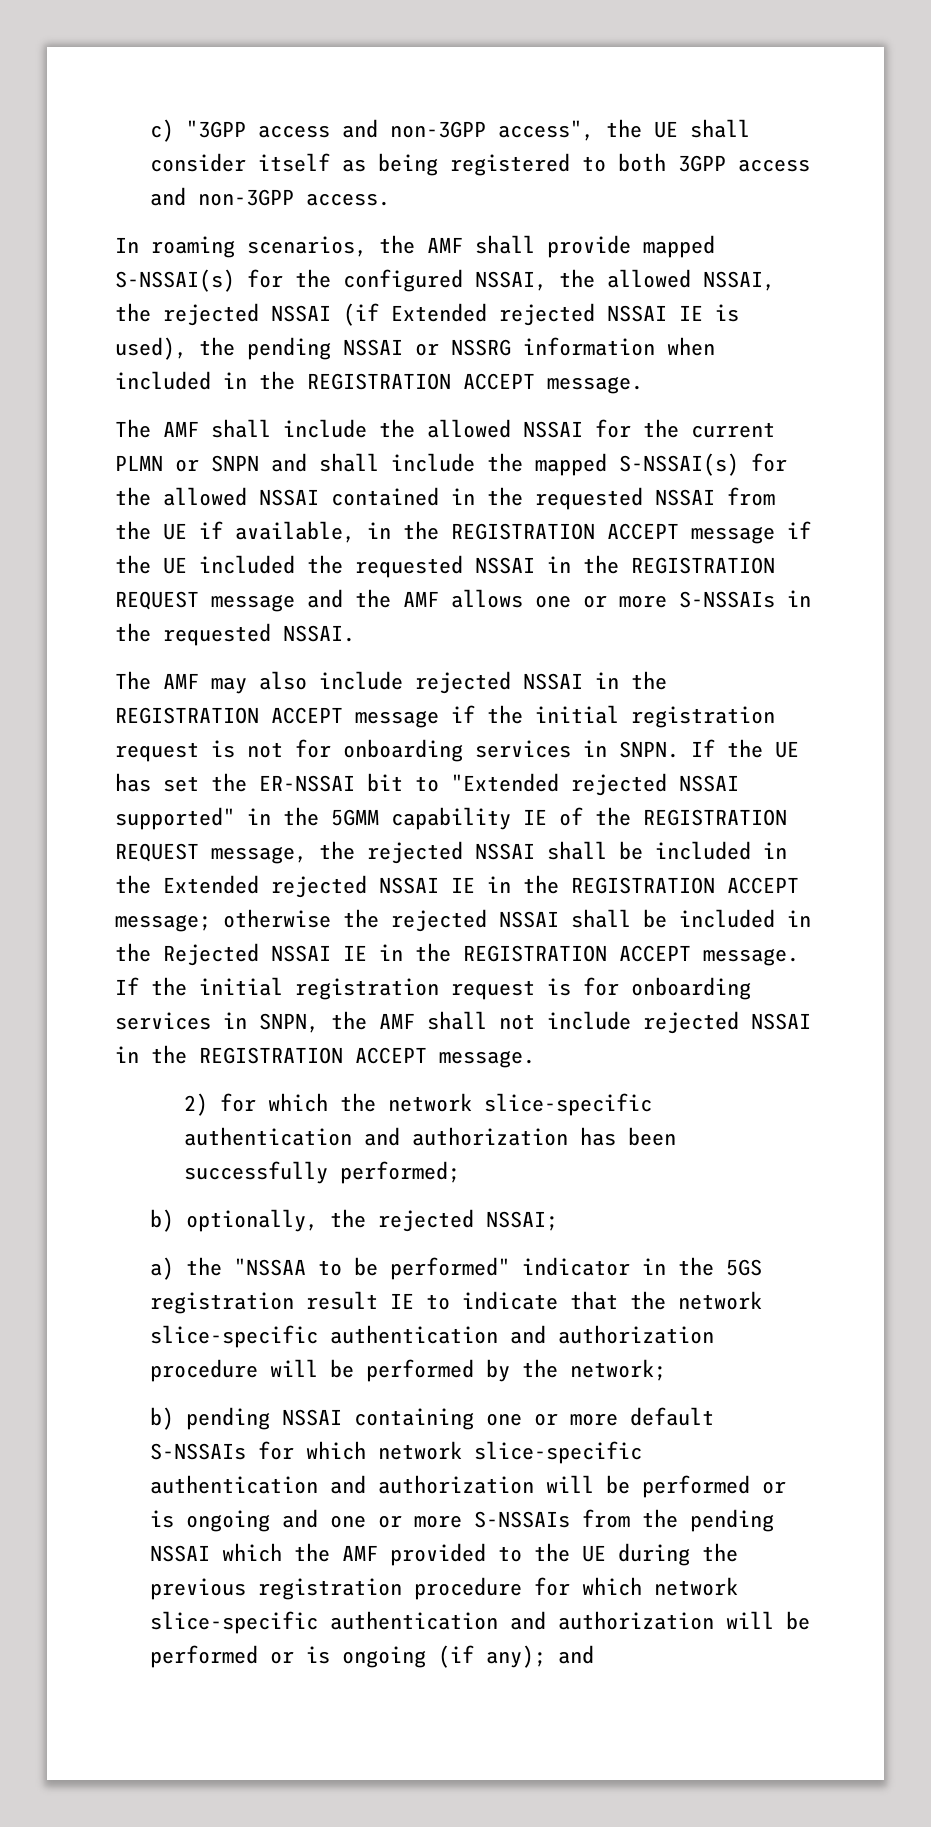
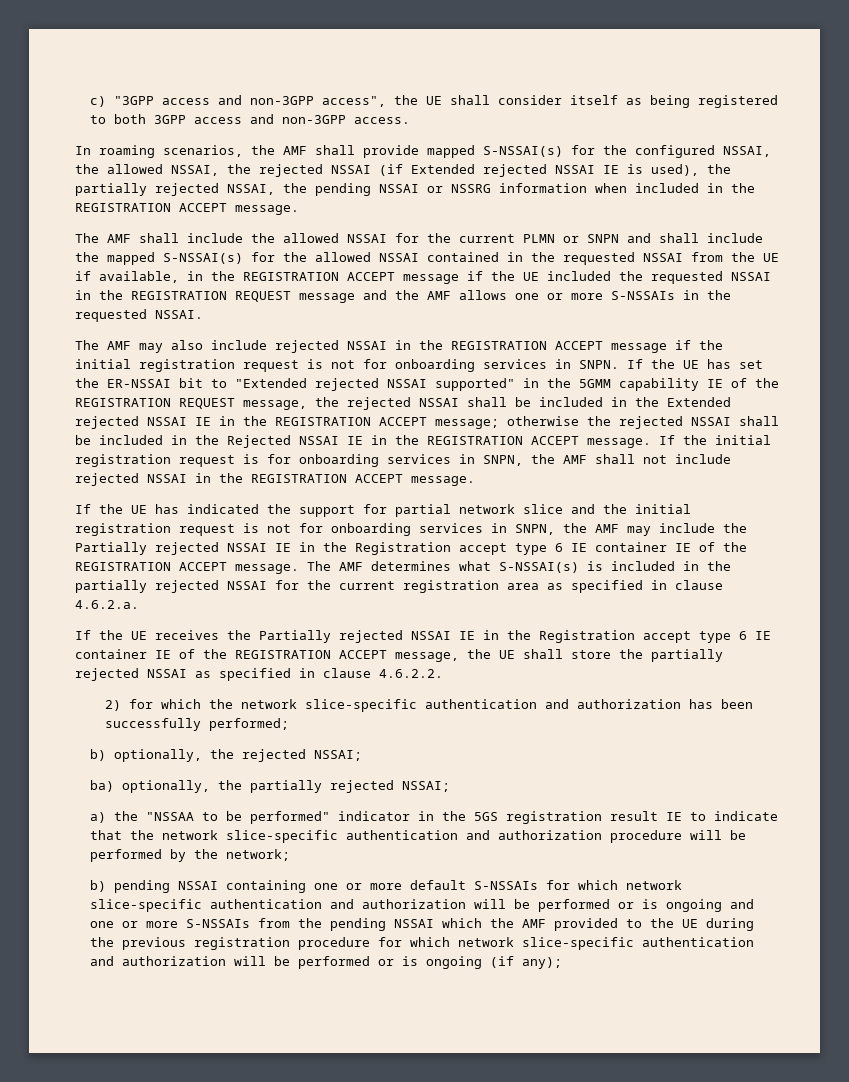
(235, 346) none -> [75,183,307,196] partially rejected NSSAI, the
(535, 1059) none -> [75,504,691,517] [75,523,747,536] [75,542,747,555] [75,561,731,574] [75,580,723,593] [75,600,139,609] [75,630,771,643] [75,649,723,662] [75,668,443,681] // If the UE has indicated the support for partial network slice and the initial registration request is not for onboarding services in SNPN, the AMF may include the Partially rejected NSSAI IE in the Registration accept type 6 IE container IE of the REGISTRATION ACCEPT message. The AMF determines what S-NSSAI(s) is included in the partially rejected NSSAI for the current registration area as specified in clause 4.6.2.a. // If the UE receives the Partially rejected NSSAI IE in the Registration accept type 6 IE container IE of the REGISTRATION ACCEPT message, the UE shall store the partially rejected NSSAI as specified in clause 4.6.2.2.
(558, 1221) none -> [89,780,450,793] // ba) optionally, the partially rejected NSSAI;
[557,1645,594,1664] and -> (562, 963) none

